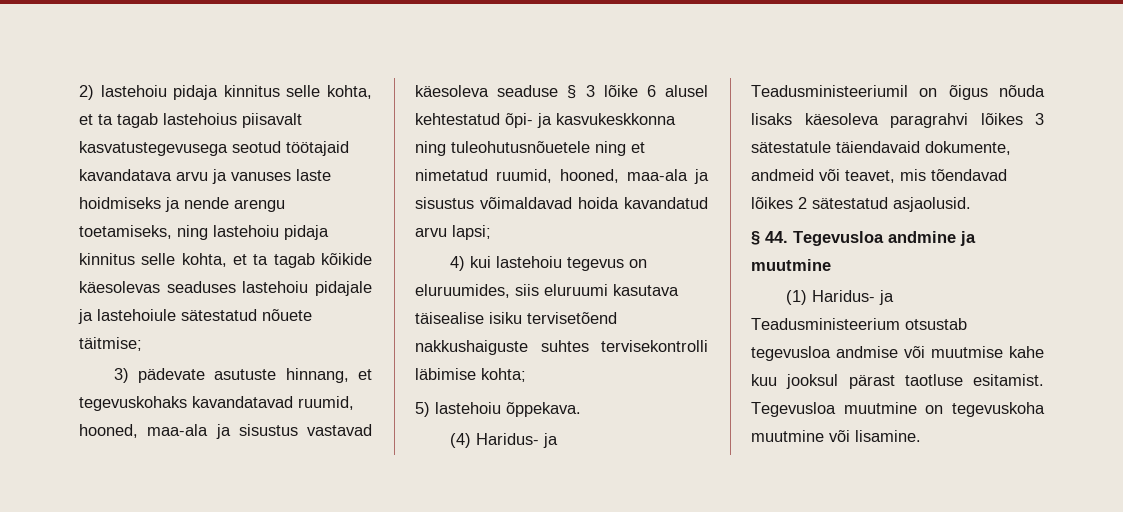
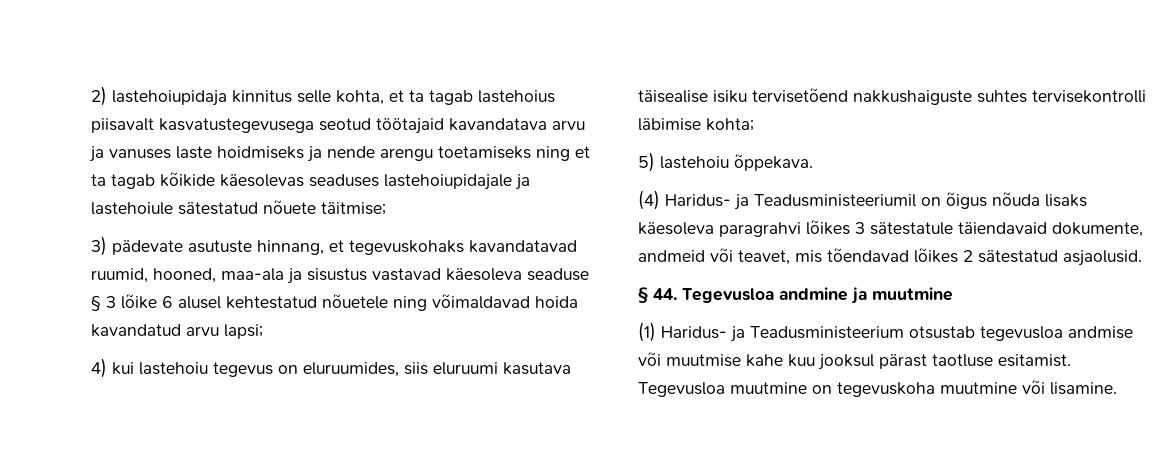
[100,85,219,100] lastehoiu pidaja -> [112,90,227,106] lastehoiupidaja
[79,225,329,240] [79,253,227,267] toetamiseks, ning lastehoiu pidaja kinnitus selle kohta, -> [438,146,570,161] toetamiseks ning
[242,281,372,296] lastehoiu pidajale -> [384,174,512,190] lastehoiupidajale
[505,113,676,128] [415,141,645,156] [415,169,709,184] [415,197,474,209] õpi- ja kasvukeskkonna ning tuleohutusnõuetele ning et nimetatud ruumid, hooned, maa-ala ja sisustus -> [322,294,427,311] nõuetele ning

